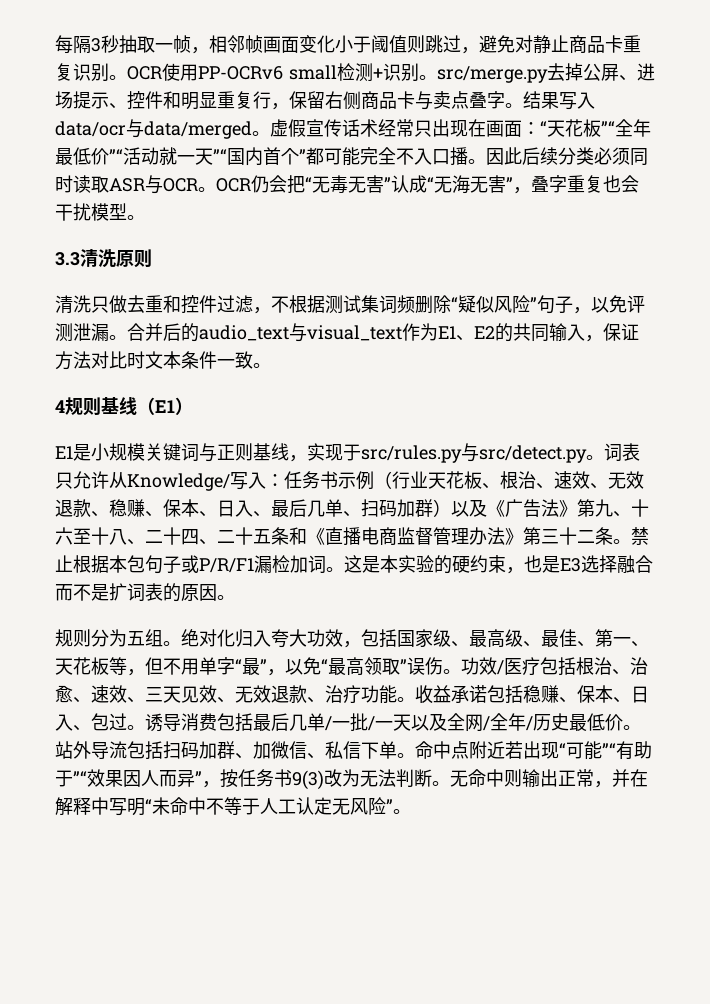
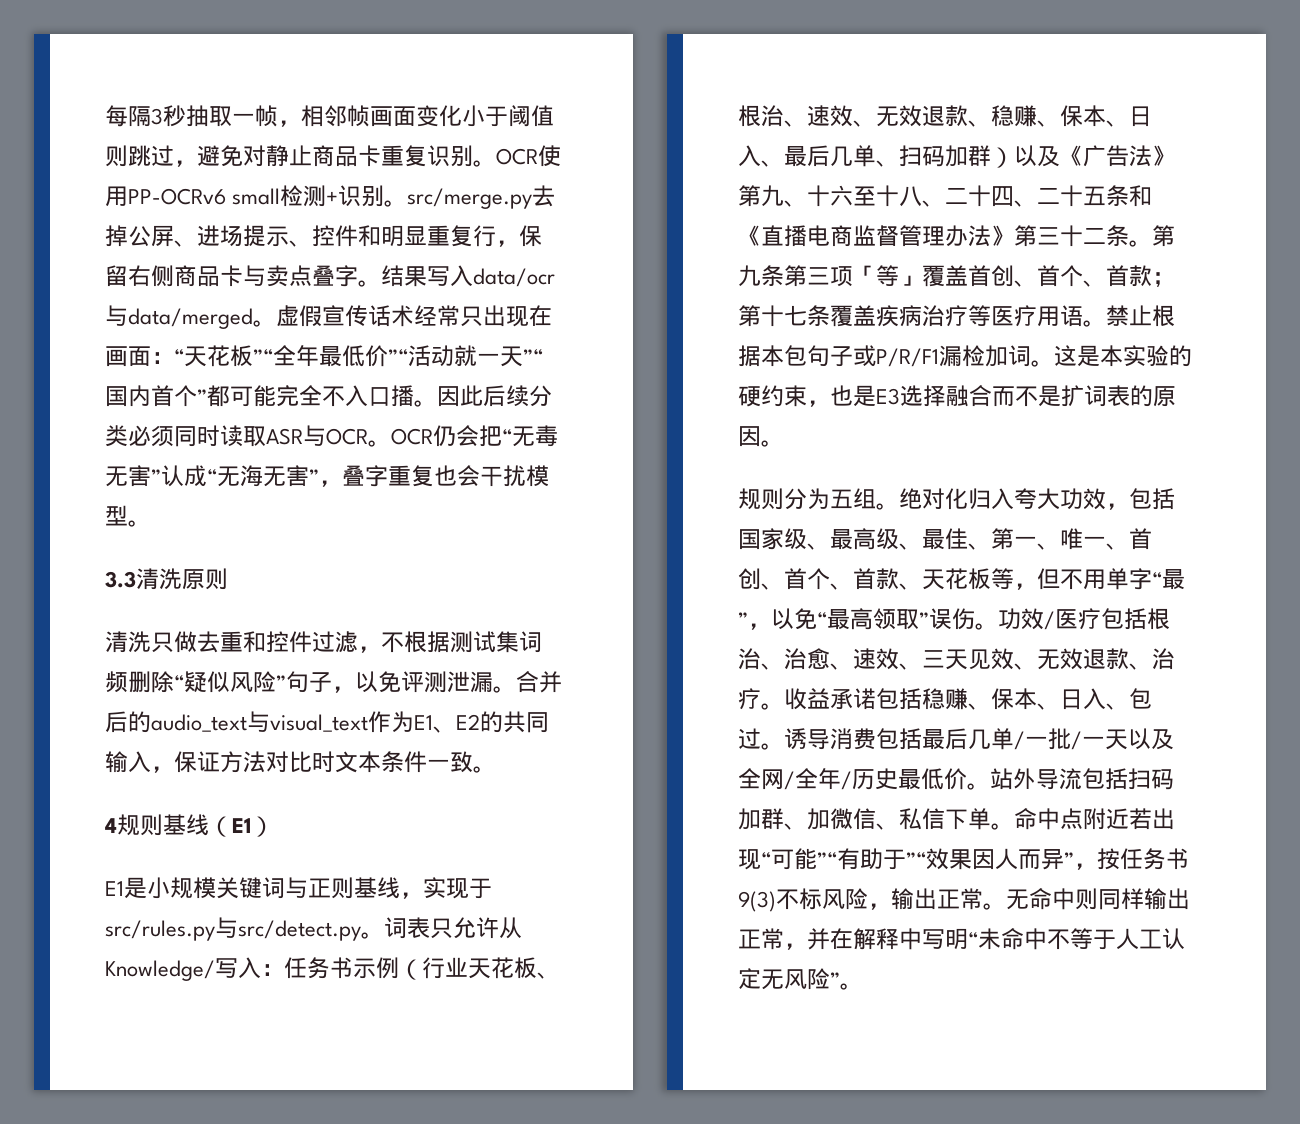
(631, 541) none -> [1152,225,1175,247] [738,265,1175,287] [738,305,1106,327] 第九条第三项「等」覆盖首创、首个、首款；第十七条覆盖疾病治疗等医疗用语。
(649, 644) none -> [1060,528,1152,550] [738,568,922,590] 唯一、首创、首个、首款、
[361,685,397,704] 功能 -> (761, 699) none
[324,769,432,787] 改为无法判断 -> [776,888,983,910] 不标风险，输出正常
(522, 778) none -> [1098,888,1144,910] 同样

